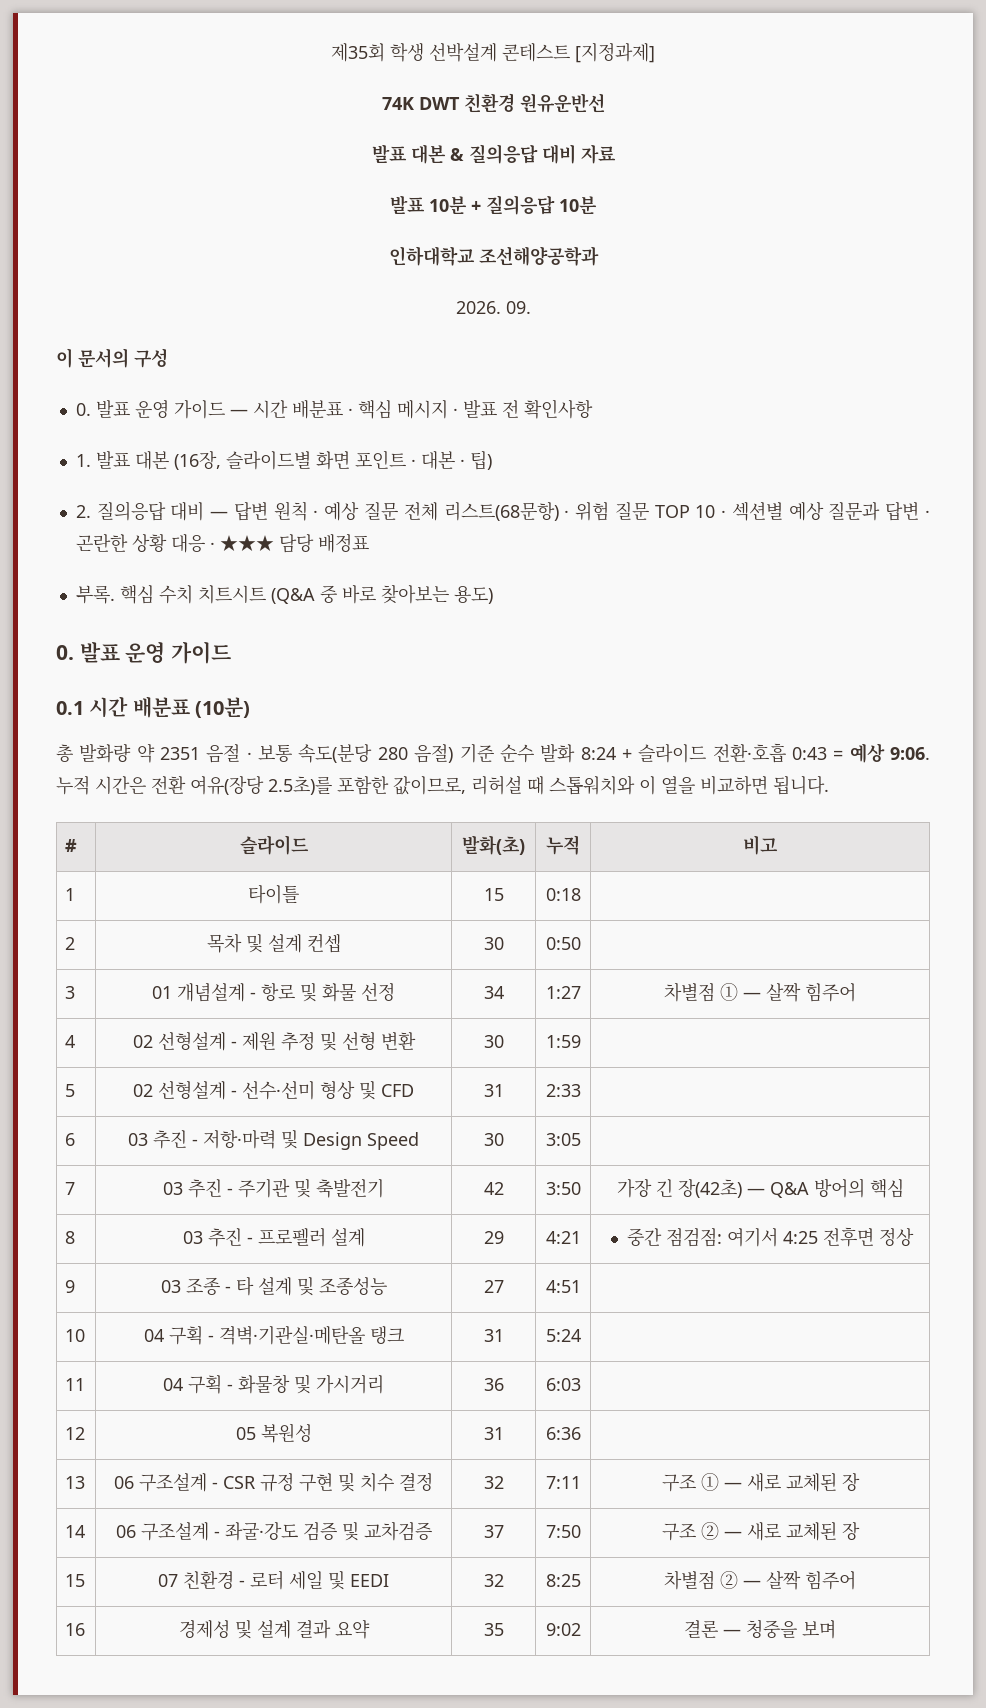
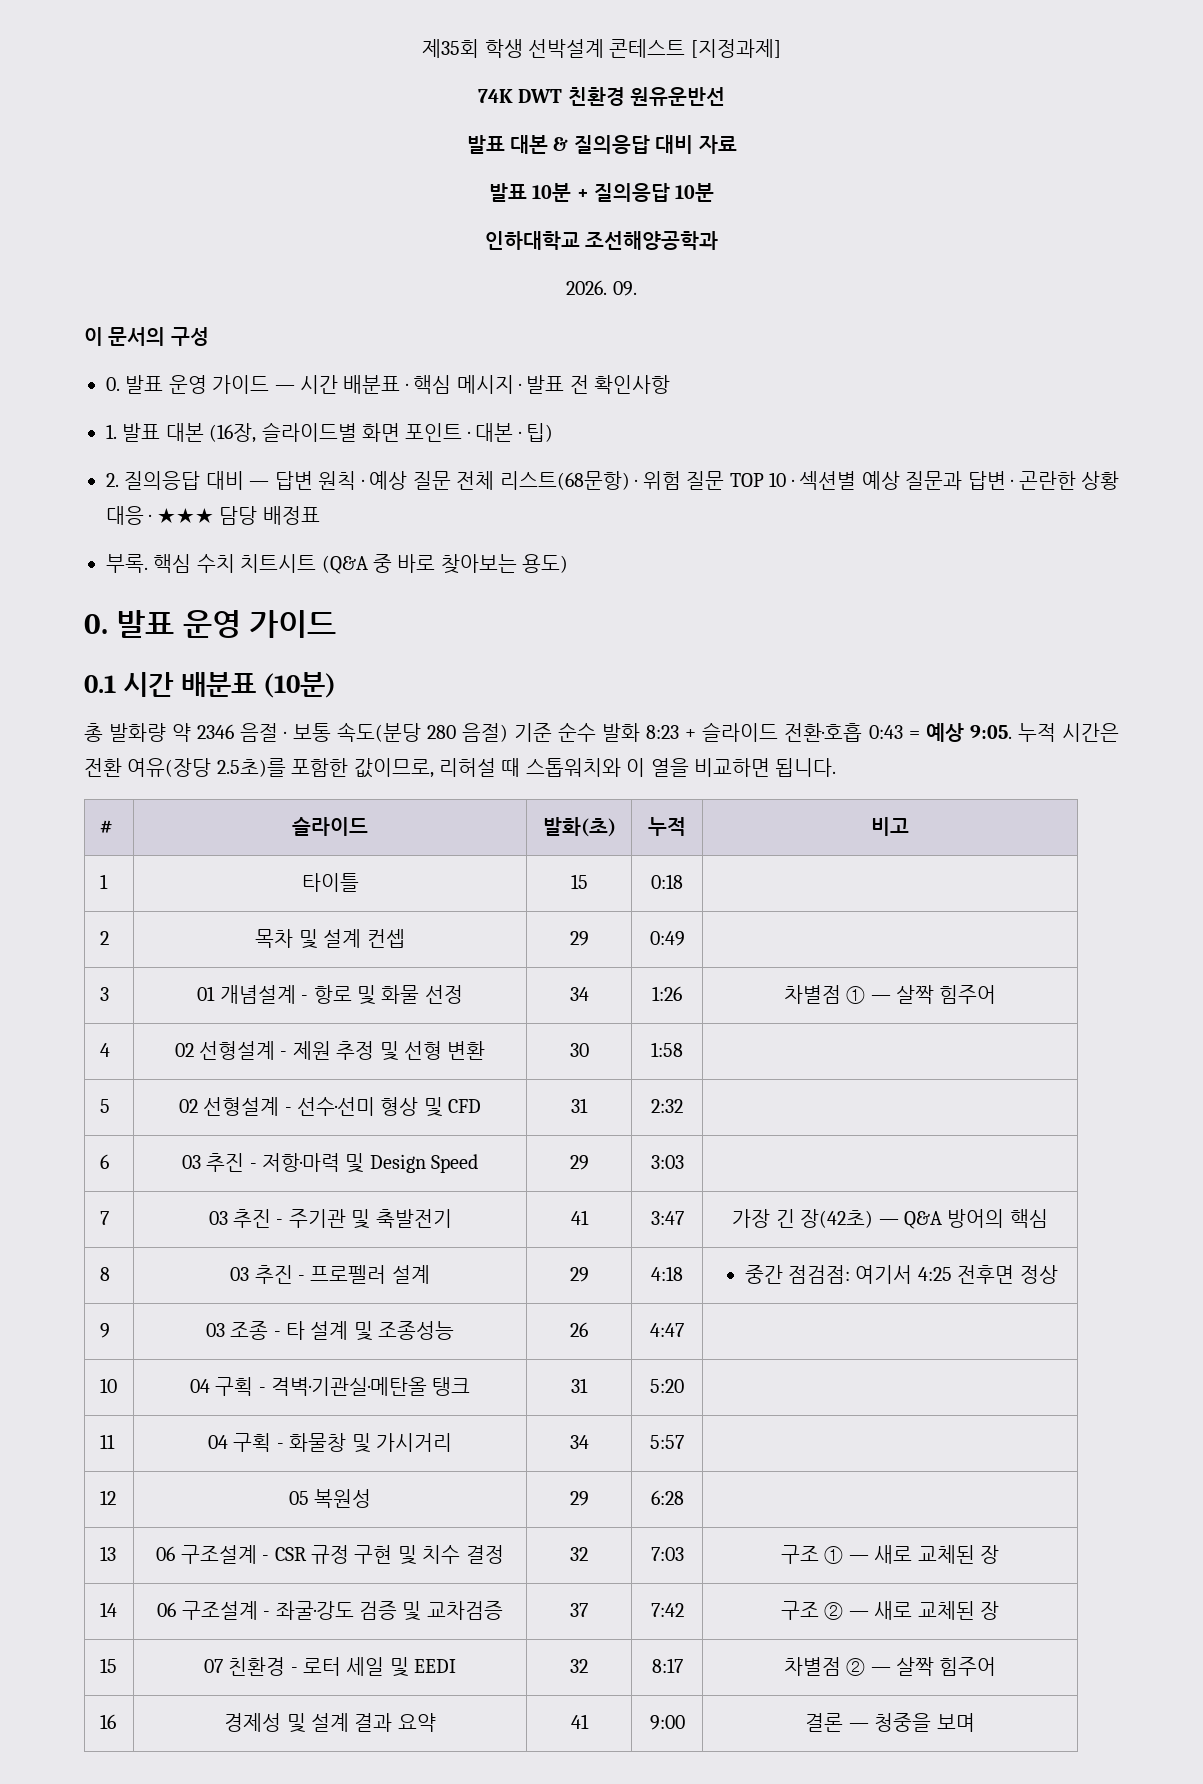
[160,747,201,760] 2351 -> [197,724,235,739] 2346
[580,747,616,760] 8:24 -> [646,725,680,739] 8:23
[890,747,931,760] 9:06. -> [969,725,1012,739] 9:05.
[483,937,504,950] [545,937,581,950] 30 | 0:50 -> [569,931,589,946] [649,931,685,946] 29 | 0:49
[545,986,581,999] 1:27 -> [652,986,682,1001] 1:26
[545,1035,581,1048] 1:59 -> [651,1042,683,1057] 1:58
[545,1084,581,1097] 2:33 -> [651,1099,683,1113] 2:32
[483,1133,504,1146] [545,1133,581,1146] 30 | 3:05 -> [569,1155,589,1170] [650,1155,684,1169] 29 | 3:03
[483,1182,504,1195] [545,1182,581,1195] 42 | 3:50 -> [570,1210,589,1225] [650,1211,684,1225] 41 | 3:47
[545,1231,581,1244] 4:21 -> [651,1266,683,1281] 4:18
[483,1280,504,1293] [545,1280,581,1293] 27 | 4:51 -> [570,1322,588,1337] [650,1323,684,1337] 26 | 4:47
[545,1329,581,1342] 5:24 -> [650,1379,684,1393] 5:20
[483,1378,504,1391] [545,1378,581,1391] 36 | 6:03 -> [569,1435,589,1449] [650,1435,684,1449] 34 | 5:57
[483,1427,504,1440] [545,1427,581,1440] 31 | 6:36 -> [569,1491,589,1506] [650,1490,684,1505] 29 | 6:28
[545,1476,581,1489] 7:11 -> [650,1547,684,1561] 7:03
[545,1525,581,1538] 7:50 -> [650,1603,684,1617] 7:42
[545,1574,581,1587] 8:25 -> [651,1658,683,1673] 8:17
[483,1623,504,1636] [545,1623,581,1636] 35 | 9:02 -> [570,1714,589,1729] [649,1715,685,1730] 41 | 9:00

